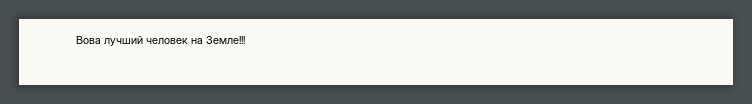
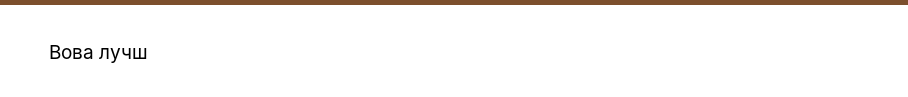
[104,36,245,46] лучший человек на Земле!!! -> [99,48,149,63] лучш

